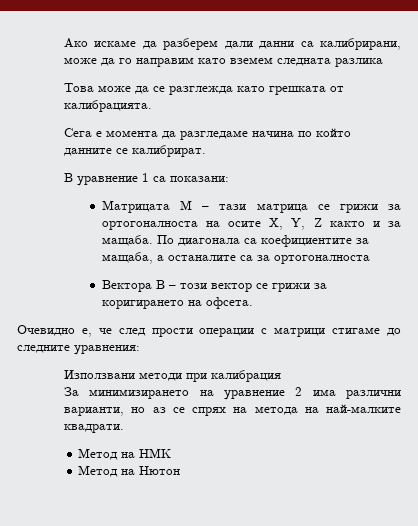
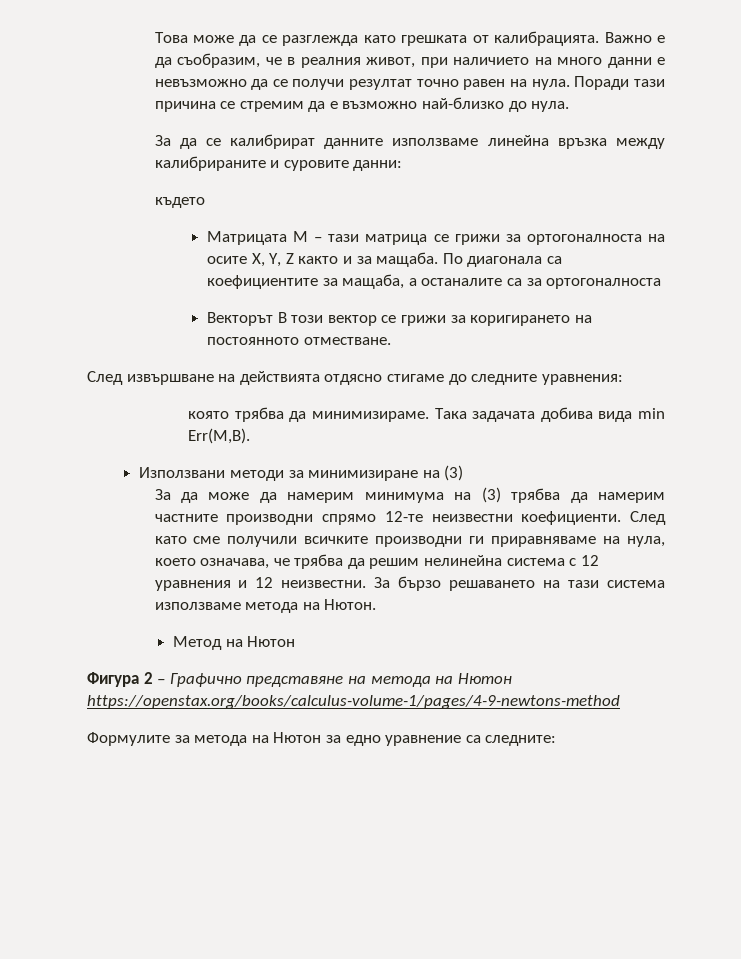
[64,38,401,50] [64,57,384,67] Ако искаме да разберем дали данни са калибрирани, може да го направим като вземем следната разлика // -> (154, 37) none
[64,128,352,140] [64,145,207,157] [64,173,230,186] // Сега е момента да разгледаме начина по който данните се калибрират. // В уравнение 1 са показани: -> [604,32,665,43] [154,53,665,68] [154,76,665,90] [154,97,570,112] [154,134,665,149] [154,156,403,171] [154,197,205,208] Важно е да съобразим, че в реалния живот, при наличието на много данни е невъзможно да се получи резултат точно равен на нула. Поради тази причина се стремим да е възможно най-близко до нула. // За да се калибрират данните използваме линейна връзка между калибрираните и суровите данни: // където
[101,280,176,292] Вектора B – -> [206,312,287,326] Векторът B
[205,297,253,309] [17,325,402,337] [17,345,140,355] [64,370,282,382] [64,387,401,400] [64,404,402,416] [64,424,125,433] [78,448,172,460] [78,465,181,477] офсета. // Очевидно е, че след прости операции с матрици стигаме до следните уравнения: // Използвани методи при калибрация // За минимизирането на уравнение 2 има различни варианти, но аз се спрях на метода на най-малките квадрати. // Метод на НМК // Метод на Нютон -> [206,337,391,345] [87,371,623,385] [188,407,665,422] [188,428,251,444] [139,465,464,481] [154,487,666,503] [154,511,666,525] [154,536,665,547] [154,554,599,569] [154,576,665,591] [154,599,377,613] [173,636,296,650] [87,672,512,687] [87,695,620,709] [87,732,557,746] постоянното отместване. // След извършване на действията отдясно стигаме до следните уравнения: // която трябва да минимизираме. Така задачата добива вида min Err(M,B). // Използвани методи за минимизиране на (3) // За да може да намерим минимума на (3) трябва да намерим частните производни спрямо 12-те неизвестни коефициенти. След като сме получили всичките производни ги приравняваме на нула, което означава, че трябва да решим нелинейна система с 12 уравнения и 12 неизвестни. За бързо решаването на тази система използваме метода на Нютон. // Метод на Нютон // Фигура 2 – Графично представяне на метода на Нютон https://openstax.org/books/calculus-volume-1/pages/4-9-newtons-method // Формулите за метода на Нютон за едно уравнение са следните:

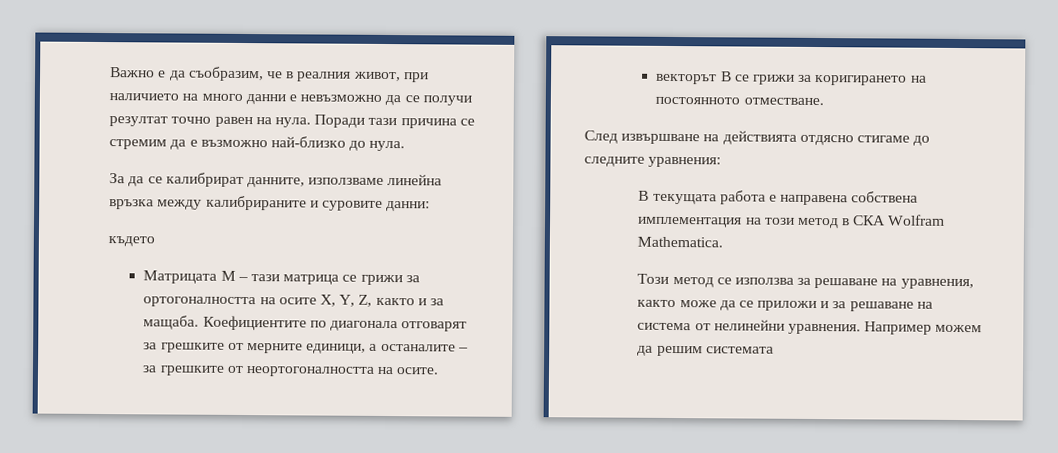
[154,31,600,46] Това може да се разглежда като грешката от калибрацията. -> (110, 72) none
[324,138,384,149] данните -> [246,177,305,188] данните,
[526,234,642,245] ортогоналноста -> [143,296,257,308] ортогоналността
[285,253,294,264] Z -> [358,294,373,307] Z,
[442,253,562,267] [206,274,662,289] [206,312,377,326] По диагонала са коефициентите за мащаба, а останалите са за ортогоналноста // Векторът B този вектор -> [202,315,468,332] [143,342,468,354] [142,365,440,377] [655,71,732,85] Коефициентите по диагонала отговарят за грешките от мерните единици, а останалите – за грешките от неортогоналността на осите. // векторът B
[188,407,665,422] [188,428,251,444] [139,465,464,481] [154,487,666,503] [154,511,666,525] [154,536,665,547] [154,554,599,569] [154,576,665,591] [154,599,377,613] [173,636,296,650] [87,672,512,687] [87,695,620,709] [87,732,557,746] която трябва да минимизираме. Така задачата добива вида min Err(M,B). // Използвани методи за минимизиране на (3) // За да може да намерим минимума на (3) трябва да намерим частните производни спрямо 12-те неизвестни коефициенти. След като сме получили всичките производни ги приравняваме на нула, което означава, че трябва да решим нелинейна система с 12 уравнения и 12 неизвестни. За бързо решаването на тази система използваме метода на Нютон. // Метод на Нютон // Фигура 2 – Графично представяне на метода на Нютон https://openstax.org/books/calculus-volume-1/pages/4-9-newtons-method // Формулите за метода на Нютон за едно уравнение са следните: -> [638,190,919,206] [638,214,946,229] [637,236,724,248] [637,273,974,290] [637,299,933,312] [637,319,983,335] [637,345,774,357] В текущата работа е направена собствена имплементация на този метод в СКА Wolfram Mathematica. // Този метод се използва за решаване на уравнения, както може да се приложи и за решаване на система от нелинейни уравнения. Например можем да решим системата

